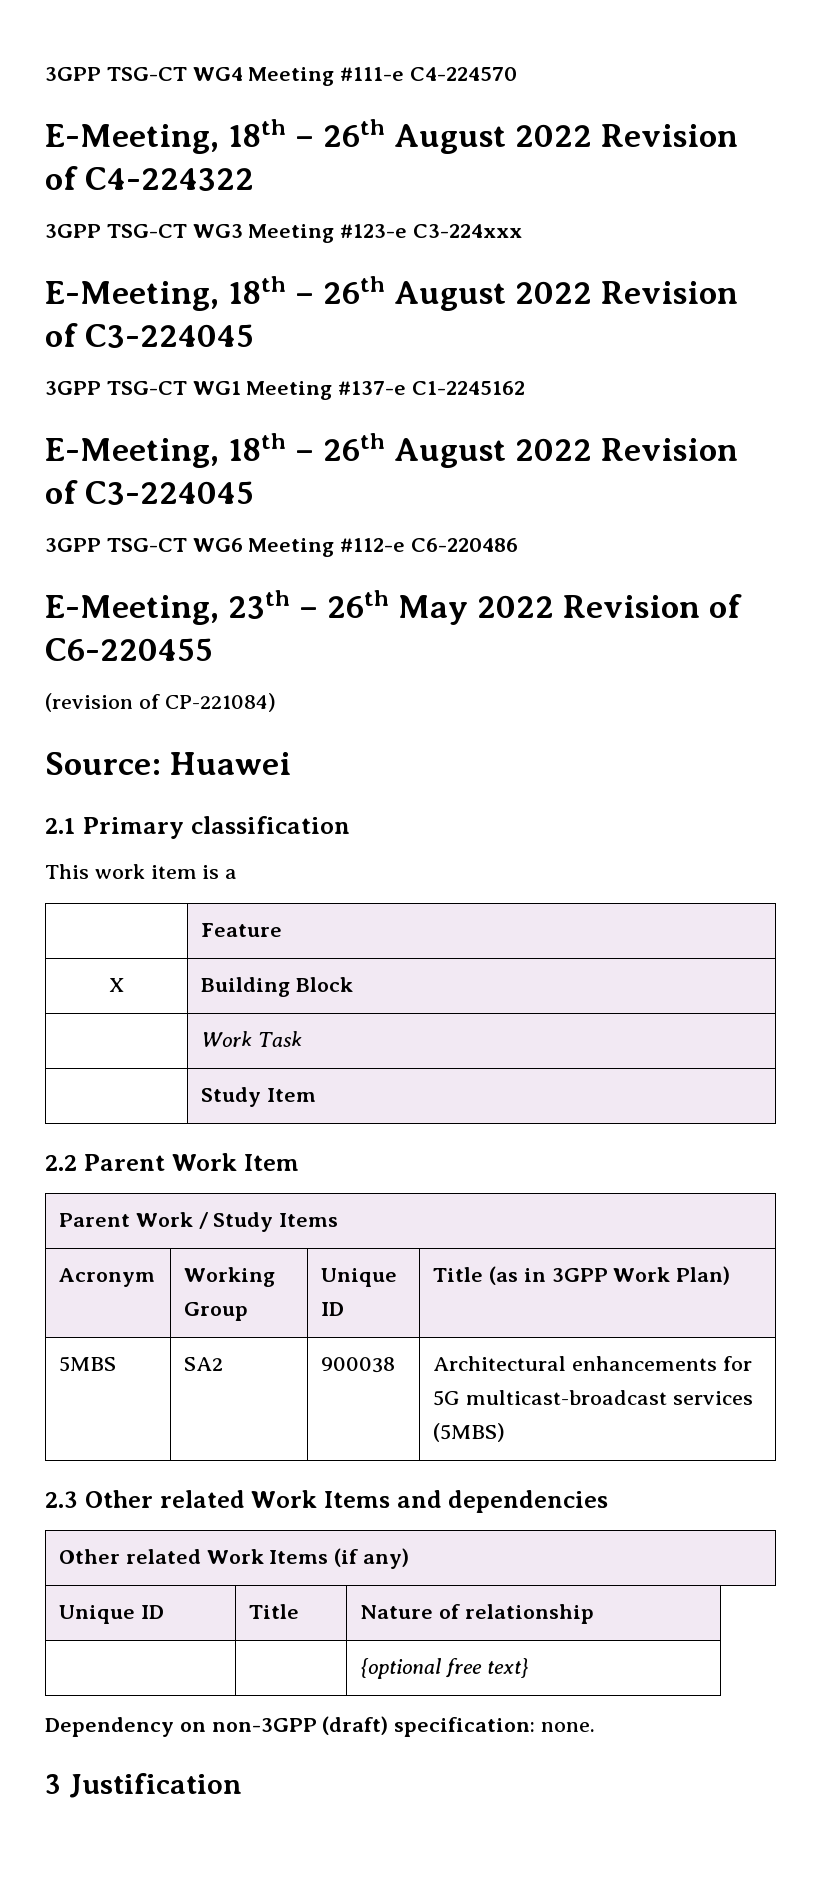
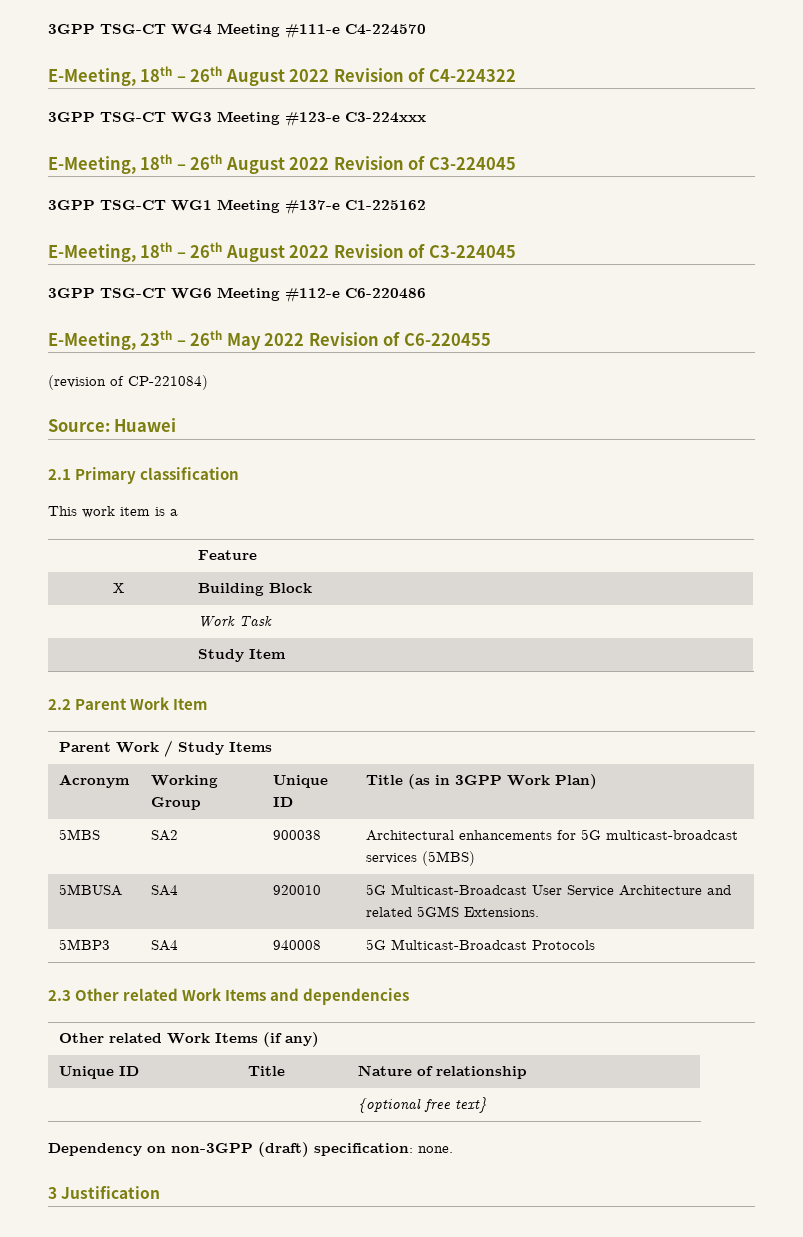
[412,381,526,395] C1-2245162 -> [345,200,426,210] C1-225162
(506, 1432) none -> [58,884,122,896] [150,885,178,896] [272,885,321,895] [365,884,731,897] [365,906,539,917] [58,939,110,950] [150,940,178,951] [272,940,321,950] [365,939,595,950] // 5MBUSA | SA4 | 920010 | 5G Multicast-Broadcast User Service Architecture and related 5GMS Extensions. // 5MBP3 | SA4 | 940008 | 5G Multicast-Broadcast Protocols

